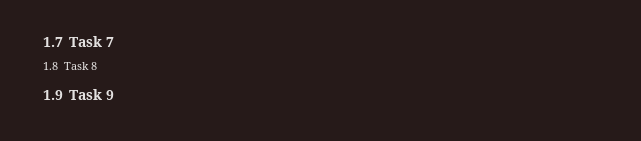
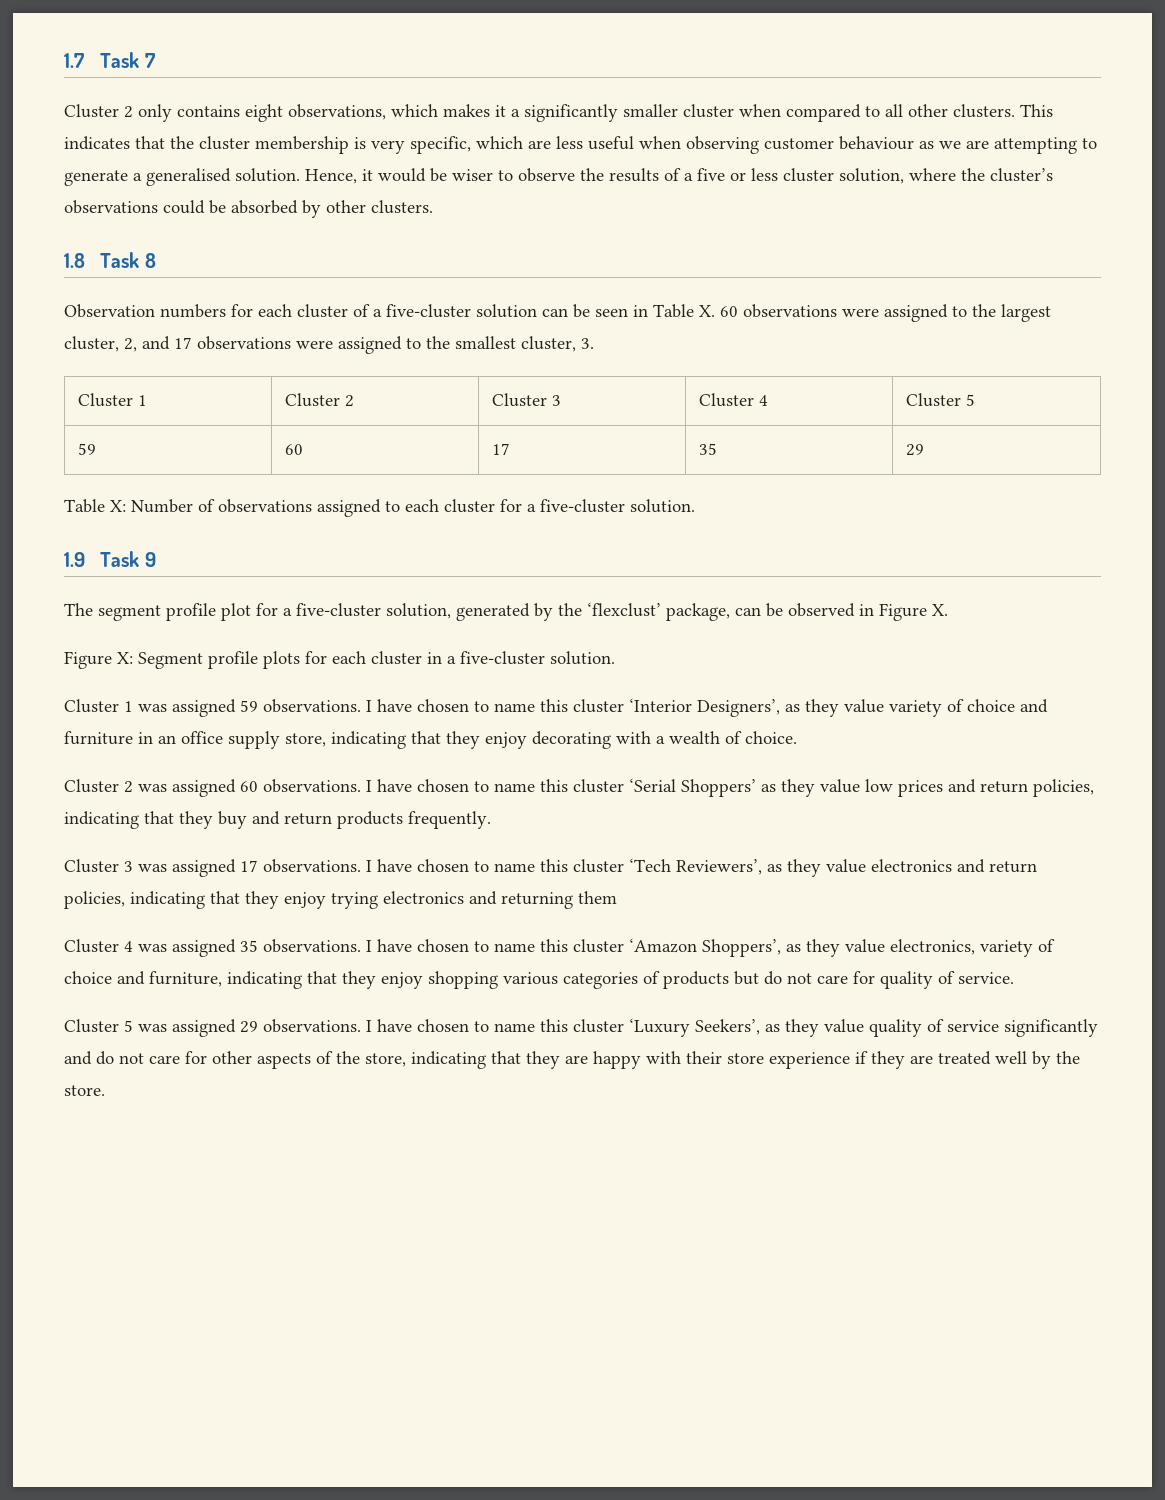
[43,62,97,70] [43,89,114,100] 1.8 Task 8 // 1.9 Task 9 -> [64,104,1053,122] [64,136,1097,154] [64,168,1053,186] [64,200,433,218] [64,252,156,268] [64,304,1051,322] [64,336,594,354] [77,393,147,407] [284,393,354,407] [491,393,561,407] [698,393,768,407] [905,393,975,407] [77,443,96,455] [284,444,303,455] [491,443,510,455] [698,443,717,455] [905,444,924,456] [64,499,695,517] [64,551,156,567] [64,602,948,621] [64,651,615,669] [64,698,1048,717] [64,731,797,749] [64,778,1094,797] [64,811,491,829] [64,858,1037,877] [64,891,617,909] [64,938,1055,957] [64,971,1014,989] [64,1018,1098,1037] [64,1051,1080,1069] [64,1085,105,1096] Cluster 2 only contains eight observations, which makes it a significantly smaller cluster when compared to all other clusters. This indicates that the cluster membership is very specific, which are less useful when observing customer behaviour as we are attempting to generate a generalised solution. Hence, it would be wiser to observe the results of a five or less cluster solution, where the cluster’s observations could be absorbed by other clusters. // 1.8 Task 8 // Observation numbers for each cluster of a five-cluster solution can be seen in Table X. 60 observations were assigned to the largest cluster, 2, and 17 observations were assigned to the smallest cluster, 3. // Cluster 1 | Cluster 2 | Cluster 3 | Cluster 4 | Cluster 5 // 59 | 60 | 17 | 35 | 29 // Table X: Number of observations assigned to each cluster for a five-cluster solution. // 1.9 Task 9 // The segment profile plot for a five-cluster solution, generated by the ‘flexclust’ package, can be observed in Figure X. // Figure X: Segment profile plots for each cluster in a five-cluster solution. // Cluster 1 was assigned 59 observations. I have chosen to name this cluster ‘Interior Designers’, as they value variety of choice and furniture in an office supply store, indicating that they enjoy decorating with a wealth of choice. // Cluster 2 was assigned 60 observations. I have chosen to name this cluster ‘Serial Shoppers’ as they value low prices and return policies, indicating that they buy and return products frequently. // Cluster 3 was assigned 17 observations. I have chosen to name this cluster ‘Tech Reviewers’, as they value electronics and return policies, indicating that they enjoy trying electronics and returning them // Cluster 4 was assigned 35 observations. I have chosen to name this cluster ‘Amazon Shoppers’, as they value electronics, variety of choice and furniture, indicating that they enjoy shopping various categories of products but do not care for quality of service. // Cluster 5 was assigned 29 observations. I have chosen to name this cluster ‘Luxury Seekers’, as they value quality of service significantly and do not care for other aspects of the store, indicating that they are happy with their store experience if they are treated well by the store.

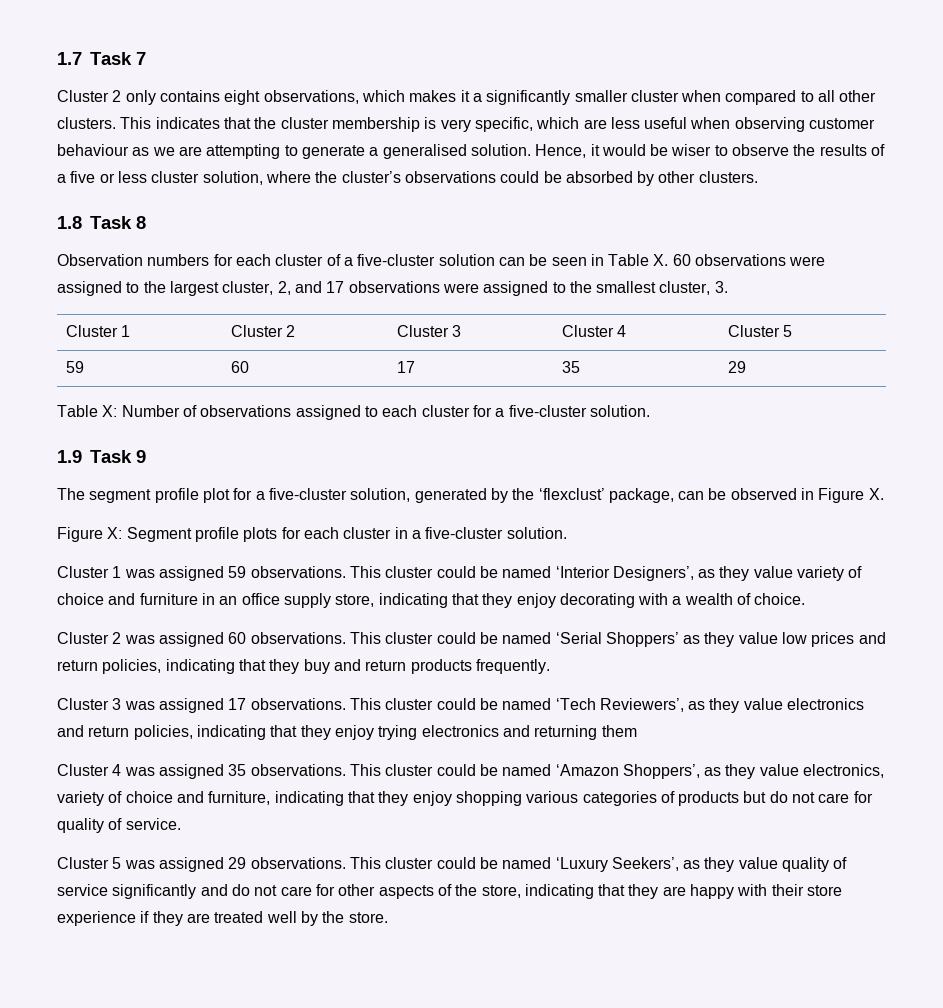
[366,699,624,713] I have chosen to name this cluster -> [349,566,552,578] This cluster could be named
[366,779,624,793] I have chosen to name this cluster -> [349,632,552,644] This cluster could be named
[366,859,624,873] I have chosen to name this cluster -> [349,698,552,710] This cluster could be named
[366,939,624,953] I have chosen to name this cluster -> [349,764,552,776] This cluster could be named
[366,1019,624,1033] I have chosen to name this cluster -> [349,857,552,869] This cluster could be named

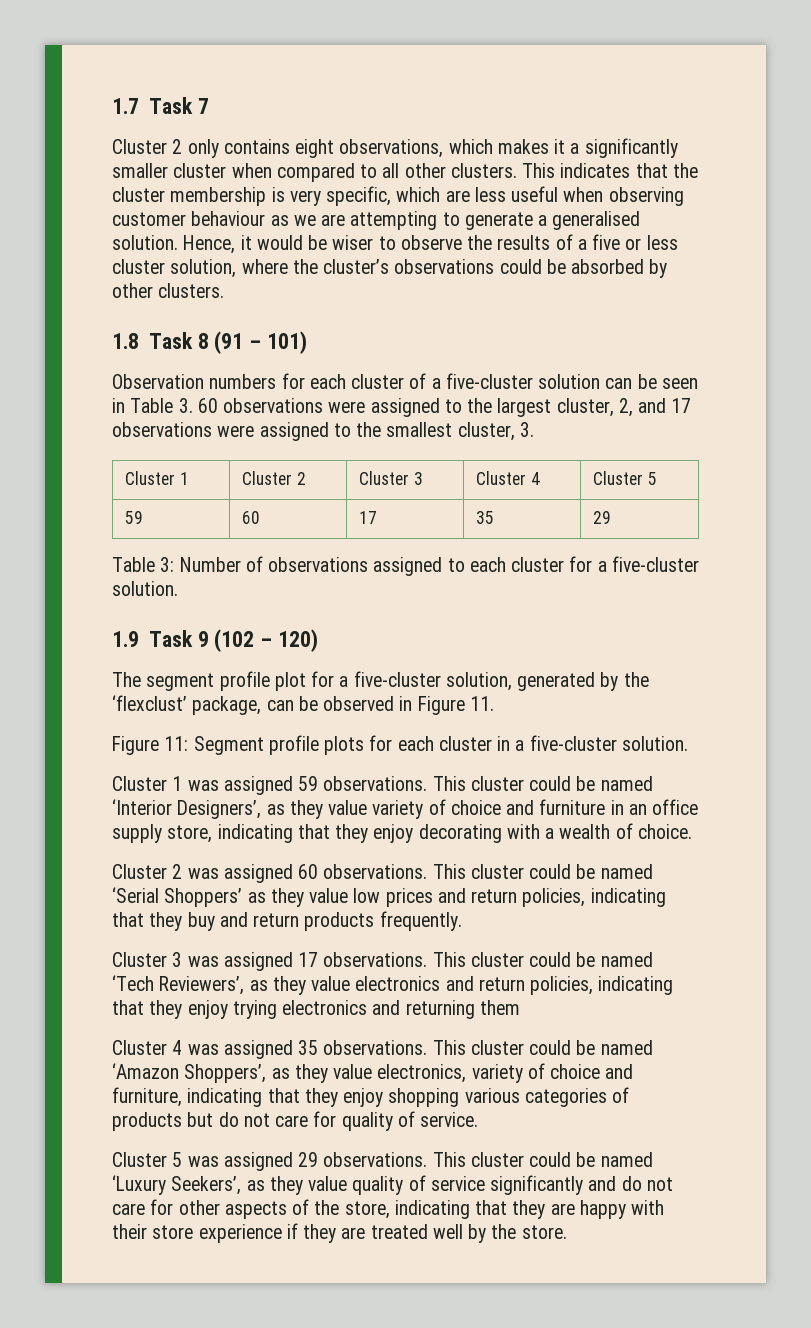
(146, 222) none -> [214,331,307,354] (91 – 101)
[653,254,669,266] X. -> [178,398,193,413] 3.
[102,405,118,417] X: -> [160,557,175,572] 3:
(146, 456) none -> [214,629,318,652] (102 – 120)
[868,488,884,500] [57,527,123,542] X. // Figure X: -> [469,696,494,711] [112,736,189,755] 11. // Figure 11:

